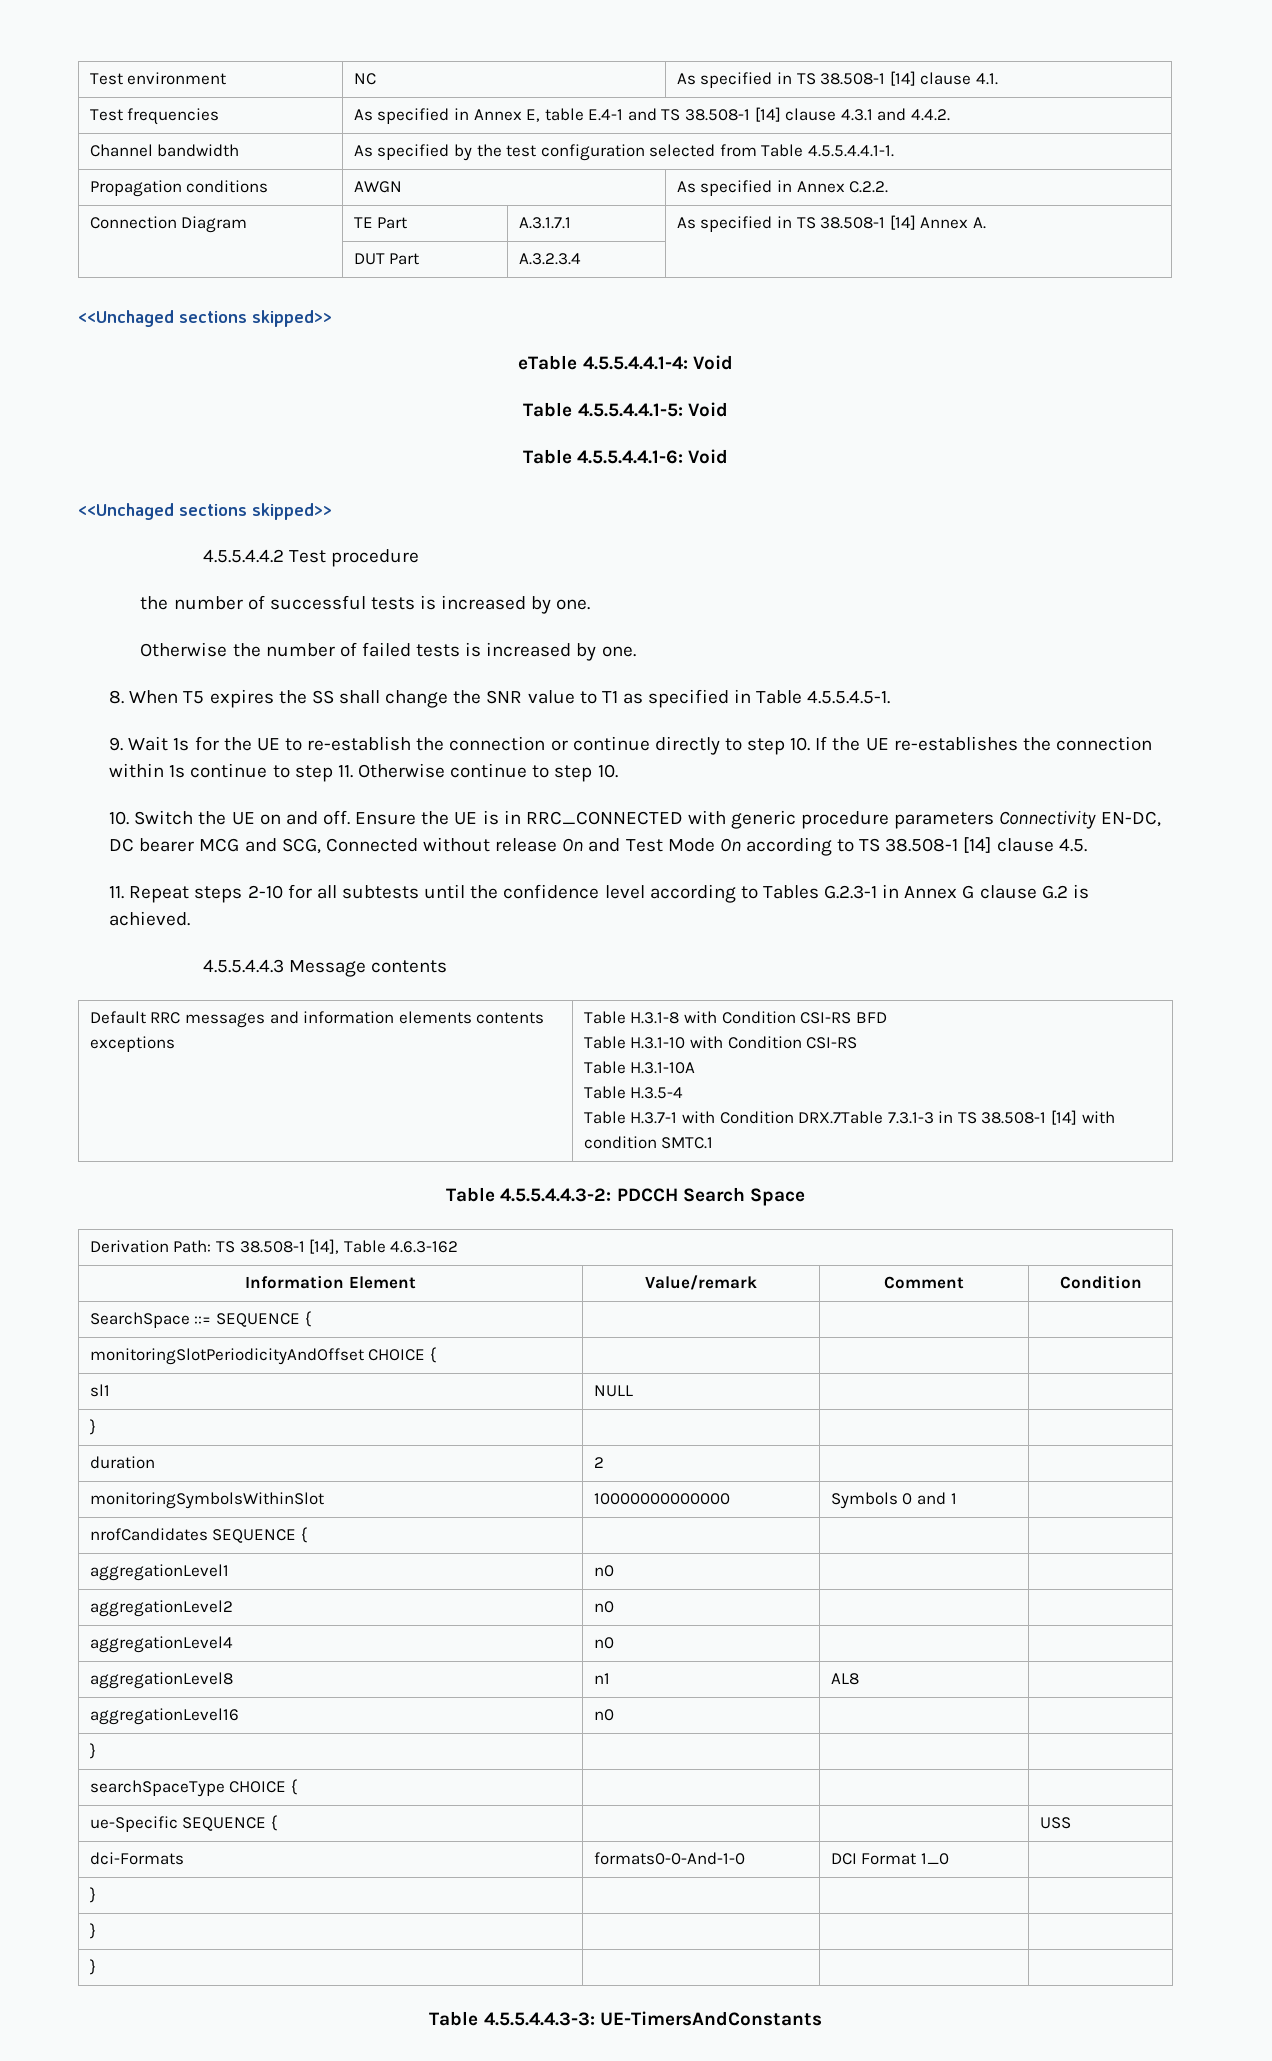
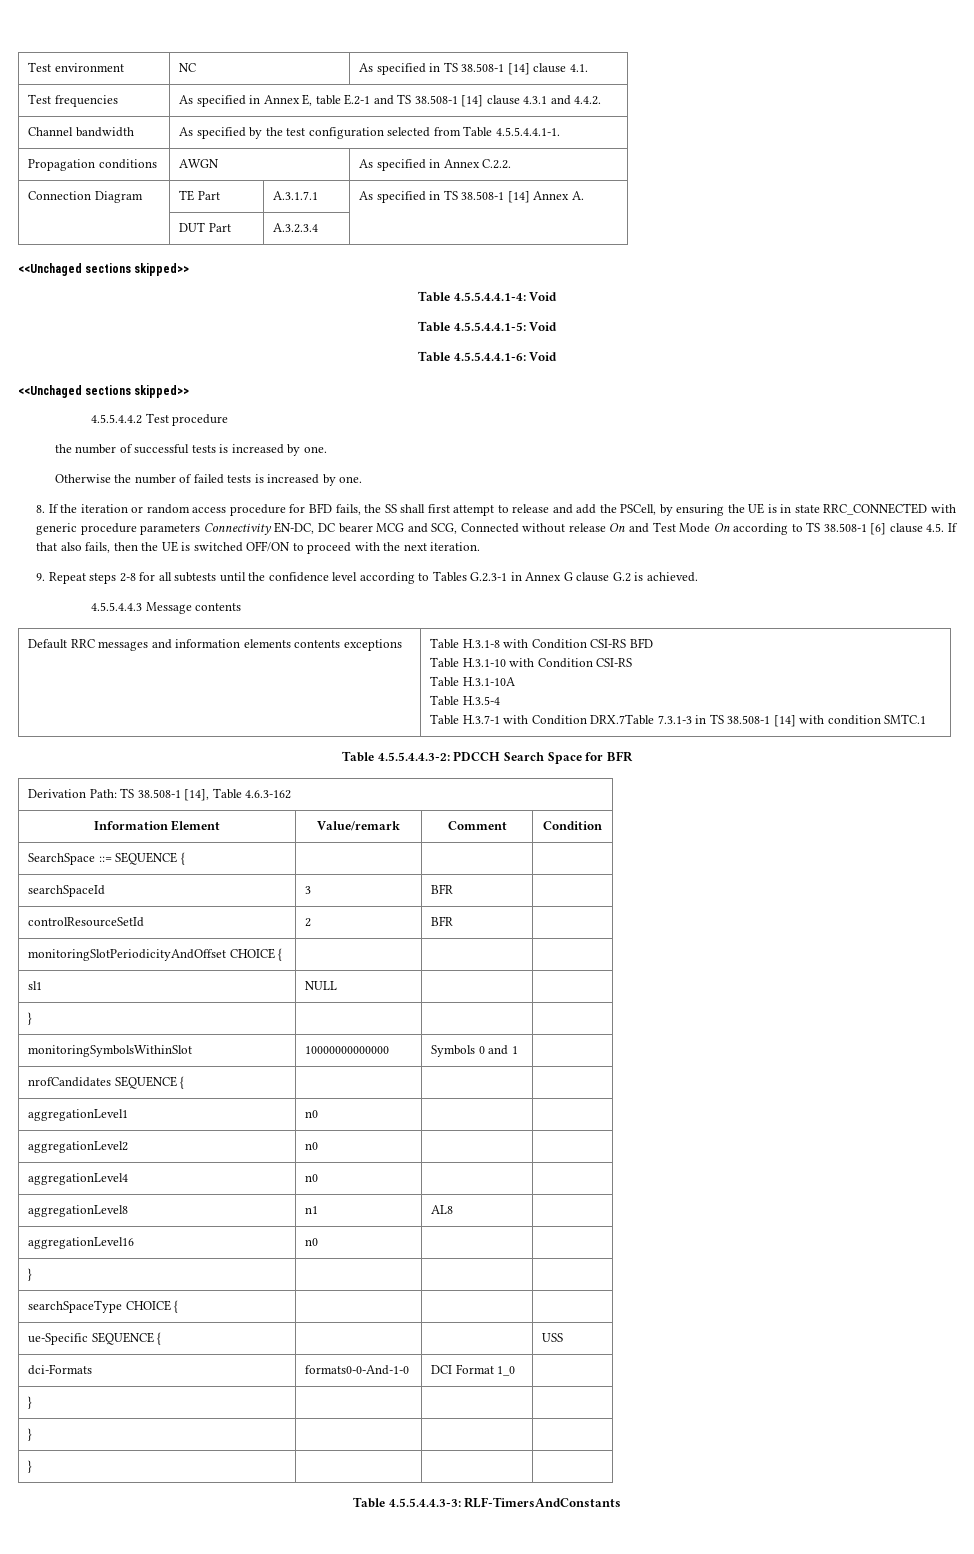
[588,109,624,121] E.4-1 -> [344,94,371,105] E.2-1
[518,355,578,370] eTable -> [417,291,450,302] Table
[129,689,891,708] [109,736,1152,755] [109,763,618,782] [109,810,417,825] When T5 expires the SS shall change the SNR value to T1 as specified in Table 4.5.5.4.5-1. // 9. Wait 1s for the UE to re-establish the connection or continue directly to step 10. If the UE re-establishes the connection within 1s continue to step 11. Otherwise continue to step 10. // 10. Switch the UE on and off. Ensure -> [48,503,725,516] If the iteration or random access procedure for BFD fails, the SS shall first attempt to release and add the PSCell, by ensuring
(521, 817) none -> [794,505,820,513] state
[963,837,992,853] [14] -> [870,523,887,535] [6]
[109,886,125,899] // 11. -> [948,523,959,532] [36,541,481,554] [36,573,46,581] If that also fails, then the UE is switched OFF/ON to proceed with the next iteration. // 9.
[247,885,283,899] 2-10 -> [119,573,136,582] 2-8
(805, 1197) none -> [585,751,633,762] for BFR
(311, 1319) none -> [28,885,106,897] [305,886,312,894] [431,884,454,894] [28,917,145,927] [305,918,312,927] [431,916,454,926] // searchSpaceId | 3 | BFR | // controlResourceSetId | 2 | BFR |
[89,1456,155,1469] [593,1457,604,1468] // duration | 2 | | -> (33, 1018) none
[599,2011,822,2026] UE-TimersAndConstants -> [464,1497,622,1508] RLF-TimersAndConstants

